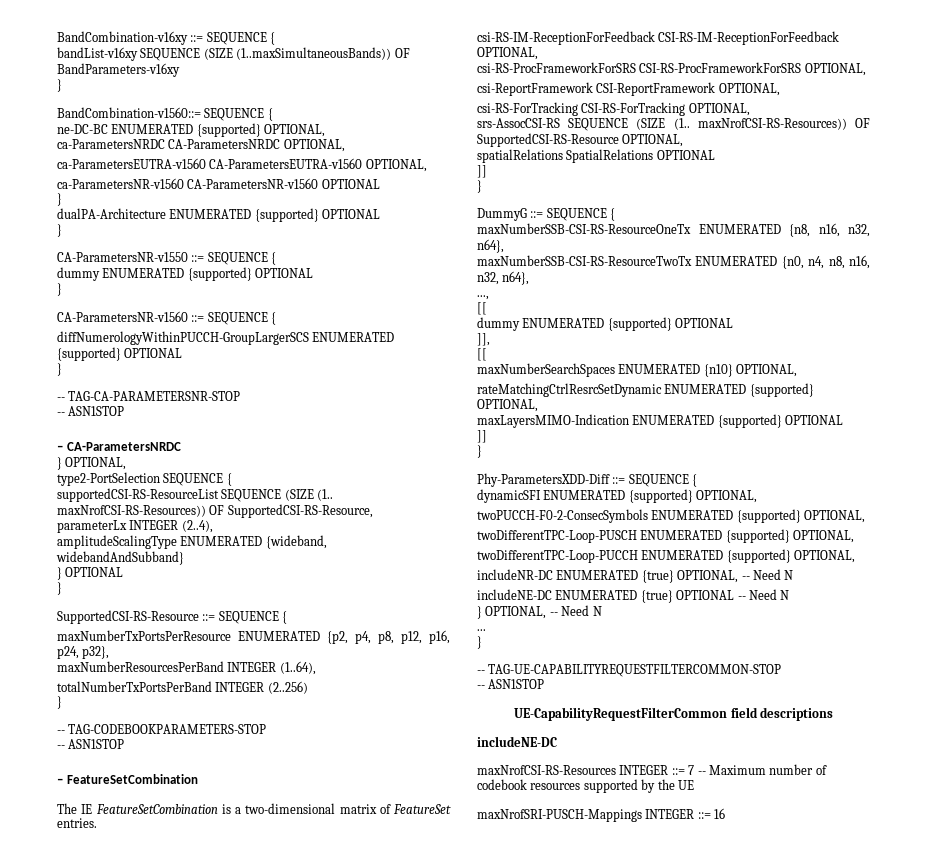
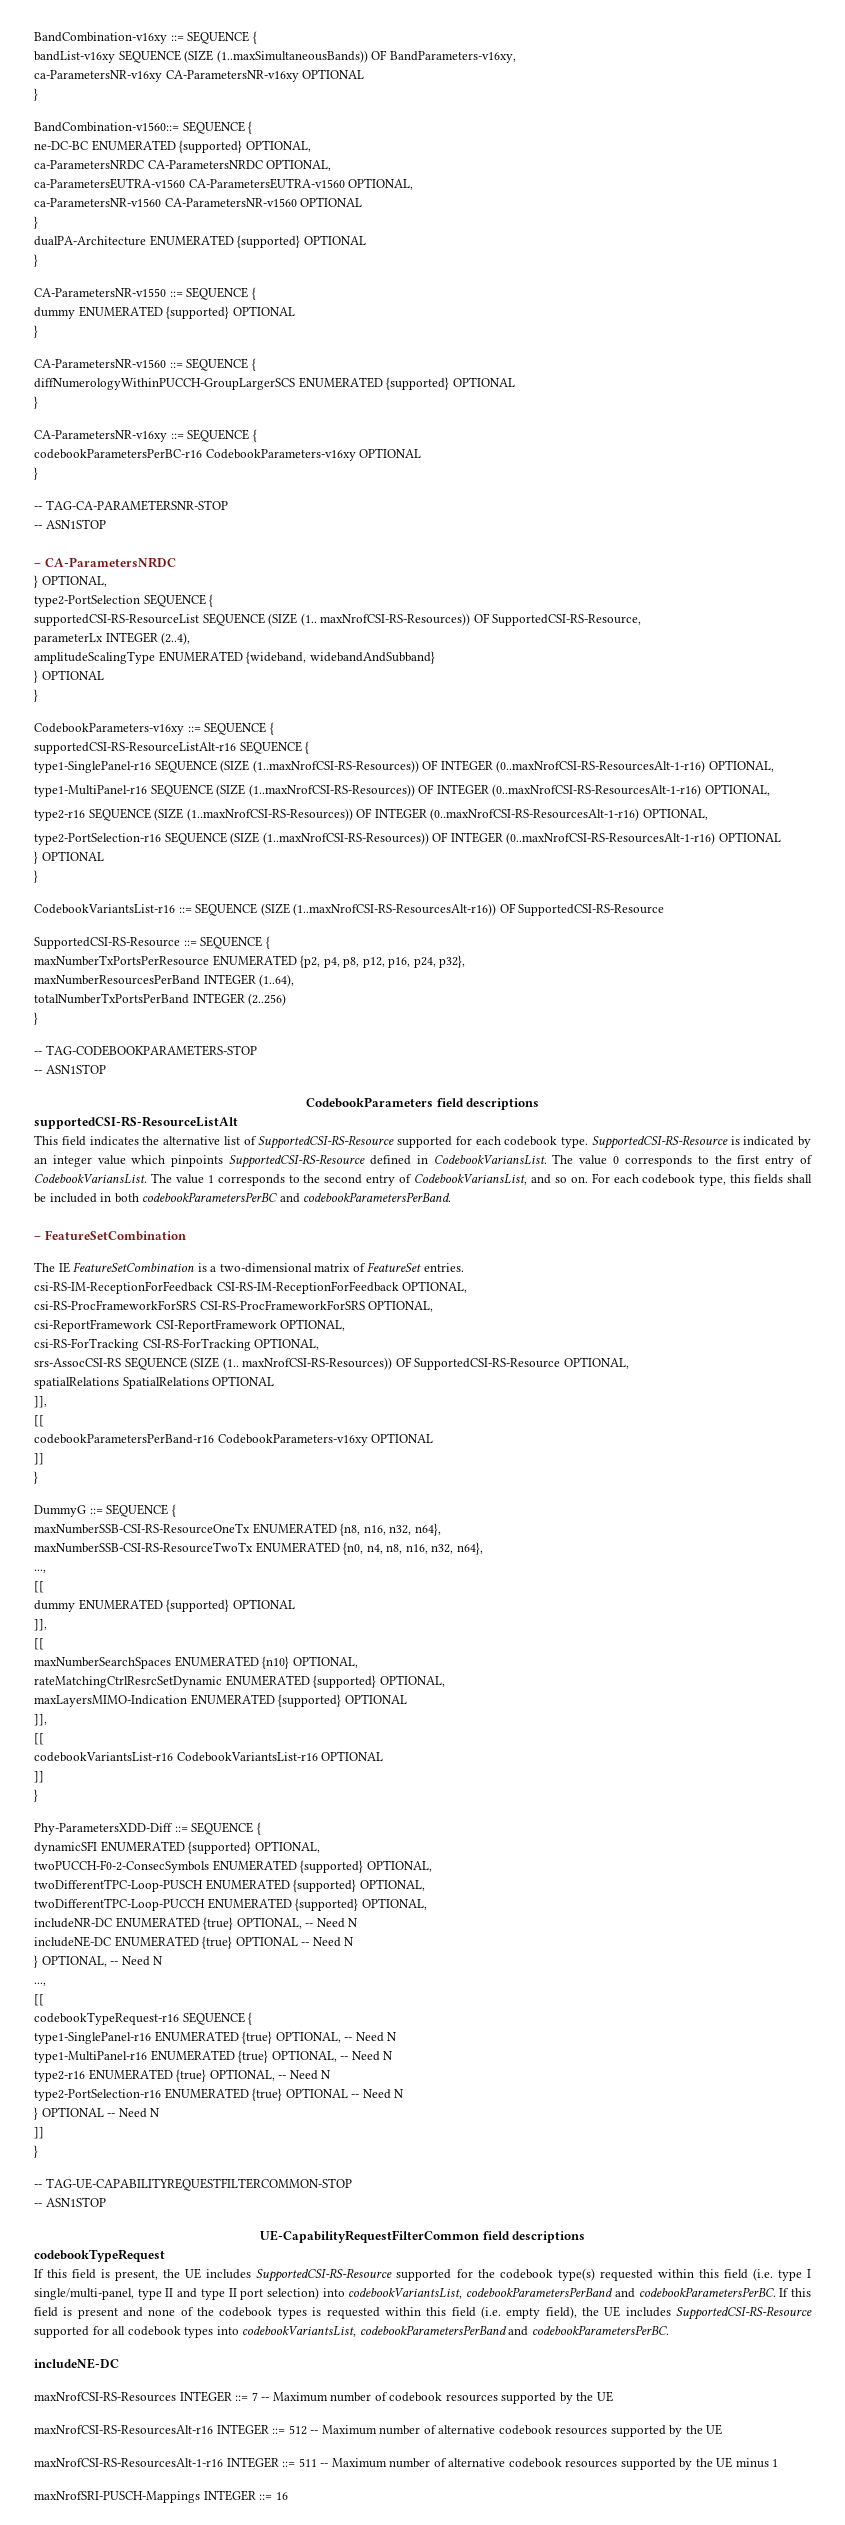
[57,63,180,77] BandParameters-v16xy -> [389,51,516,63] [34,69,365,82] BandParameters-v16xy, // ca-ParametersNR-v16xy CA-ParametersNR-v16xy OPTIONAL
(62, 369) none -> [34,429,257,442] [34,448,422,461] [34,467,38,480] // CA-ParametersNR-v16xy ::= SEQUENCE { // codebookParametersPerBC-r16 CodebookParameters-v16xy OPTIONAL // }
(62, 588) none -> [34,722,274,735] [34,741,310,754] [34,760,774,773] [34,784,770,797] [34,808,708,821] [34,832,781,845] [34,851,104,864] [34,870,38,883] [34,903,665,916] // CodebookParameters-v16xy ::= SEQUENCE { // supportedCSI-RS-ResourceListAlt-r16 SEQUENCE { // type1-SinglePanel-r16 SEQUENCE (SIZE (1..maxNrofCSI-RS-Resources)) OF INTEGER (0..maxNrofCSI-RS-ResourcesAlt-1-r16) OPTIONAL, // type1-MultiPanel-r16 SEQUENCE (SIZE (1..maxNrofCSI-RS-Resources)) OF INTEGER (0..maxNrofCSI-RS-ResourcesAlt-1-r16) OPTIONAL, // type2-r16 SEQUENCE (SIZE (1..maxNrofCSI-RS-Resources)) OF INTEGER (0..maxNrofCSI-RS-ResourcesAlt-1-r16) OPTIONAL, // type2-PortSelection-r16 SEQUENCE (SIZE (1..maxNrofCSI-RS-Resources)) OF INTEGER (0..maxNrofCSI-RS-ResourcesAlt-1-r16) OPTIONAL // } OPTIONAL // } // CodebookVariantsList-r16 ::= SEQUENCE (SIZE (1..maxNrofCSI-RS-ResourcesAlt-r16)) OF SupportedCSI-RS-Resource
(125, 744) none -> [305,1097,540,1110] [34,1116,238,1129] [34,1135,811,1149] [34,1154,814,1168] [34,1173,812,1186] [34,1192,452,1203] // CodebookParameters field descriptions // supportedCSI-RS-ResourceListAlt // This field indicates the alternative list of SupportedCSI-RS-Resource supported for each codebook type. SupportedCSI-RS-Resource is indicated by an integer value which pinpoints SupportedCSI-RS-Resource defined in CodebookVariansList. The value 0 corresponds to the first entry of CodebookVariansList. The value 1 corresponds to the second entry of CodebookVariansList, and so on. For each codebook type, this fields shall be included in both codebookParametersPerBC and codebookParametersPerBand.
(715, 155) none -> [34,1396,47,1408] [34,1415,44,1427] [34,1433,434,1446] // ]], // [[ // codebookParametersPerBand-r16 CodebookParameters-v16xy OPTIONAL
(844, 420) none -> [34,1714,47,1726] [34,1733,44,1745] [34,1751,384,1762] // ]], // [[ // codebookVariantsList-r16 CodebookVariantsList-r16 OPTIONAL
[477,629,486,631] ... -> [34,1982,46,1986] [34,1994,44,2006] [34,2012,253,2025] [34,2031,398,2044] [34,2050,394,2063] [34,2069,332,2082] [34,2088,405,2101] [34,2107,161,2120] [34,2127,44,2139] ..., // [[ // codebookTypeRequest-r16 SEQUENCE { // type1-SinglePanel-r16 ENUMERATED {true} OPTIONAL, -- Need N // type1-MultiPanel-r16 ENUMERATED {true} OPTIONAL, -- Need N // type2-r16 ENUMERATED {true} OPTIONAL, -- Need N // type2-PortSelection-r16 ENUMERATED {true} OPTIONAL -- Need N // } OPTIONAL -- Need N // ]]
(833, 714) none -> [34,2249,165,2262] [34,2268,811,2282] [34,2287,811,2300] [34,2306,813,2320] [34,2325,669,2338] // codebookTypeRequest // If this field is present, the UE includes SupportedCSI-RS-Resource supported for the codebook type(s) requested within this field (i.e. type I single/multi-panel, type II and type II port selection) into codebookVariantsList, codebookParametersPerBand and codebookParametersPerBC. If this field is present and none of the codebook types is requested within this field (i.e. empty field), the UE includes SupportedCSI-RS-Resource supported for all codebook types into codebookVariantsList, codebookParametersPerBand and codebookParametersPerBC.
(694, 785) none -> [34,2424,723,2437] [34,2457,779,2470] // maxNrofCSI-RS-ResourcesAlt-r16 INTEGER ::= 512 -- Maximum number of alternative codebook resources supported by the UE // maxNrofCSI-RS-ResourcesAlt-1-r16 INTEGER ::= 511 -- Maximum number of alternative codebook resources supported by the UE minus 1

